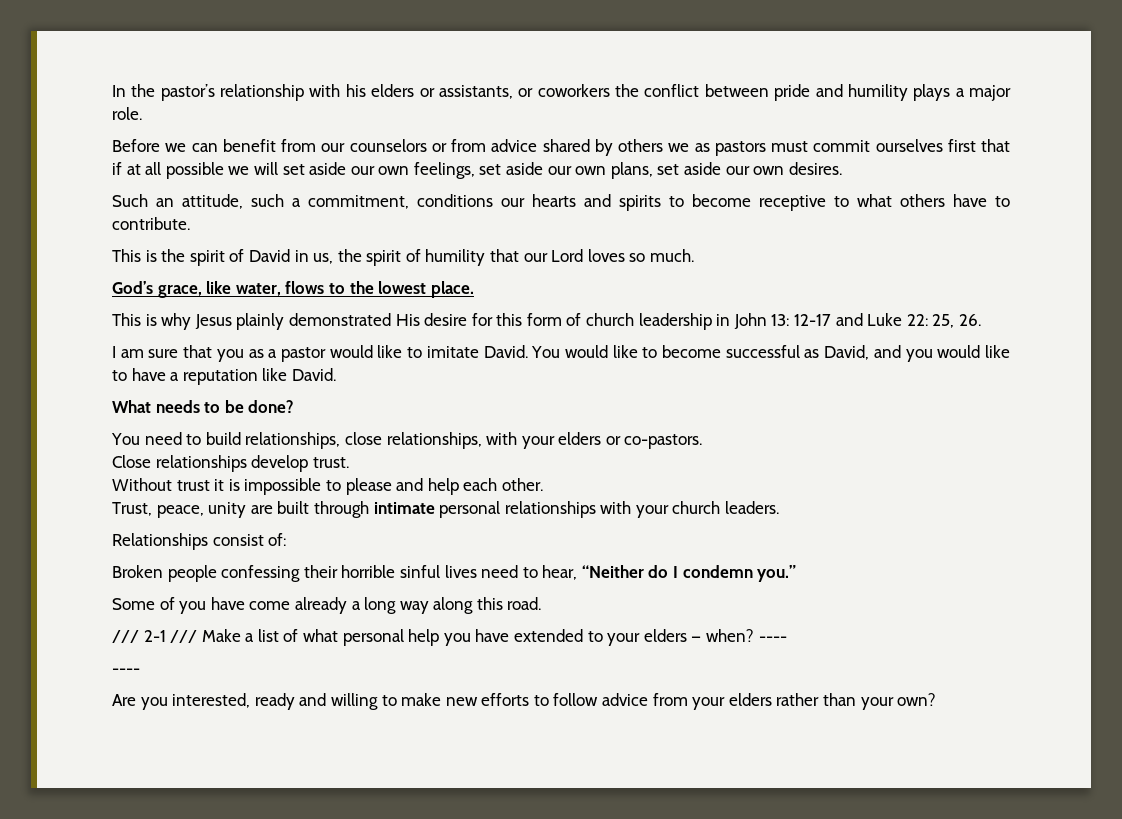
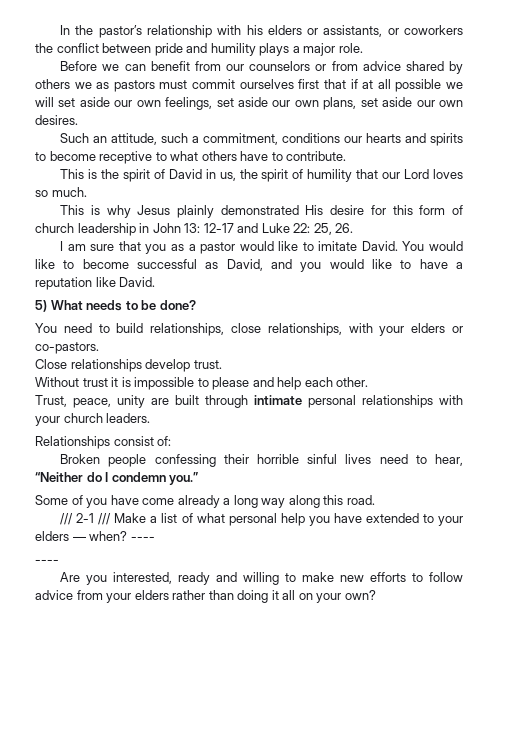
[112,281,474,298] // God’s grace, like water, flows to the lowest place. -> (87, 192) none
(336, 374) none -> [35,300,47,312] 5)
(857, 699) none -> [237,590,313,603] doing it all on

